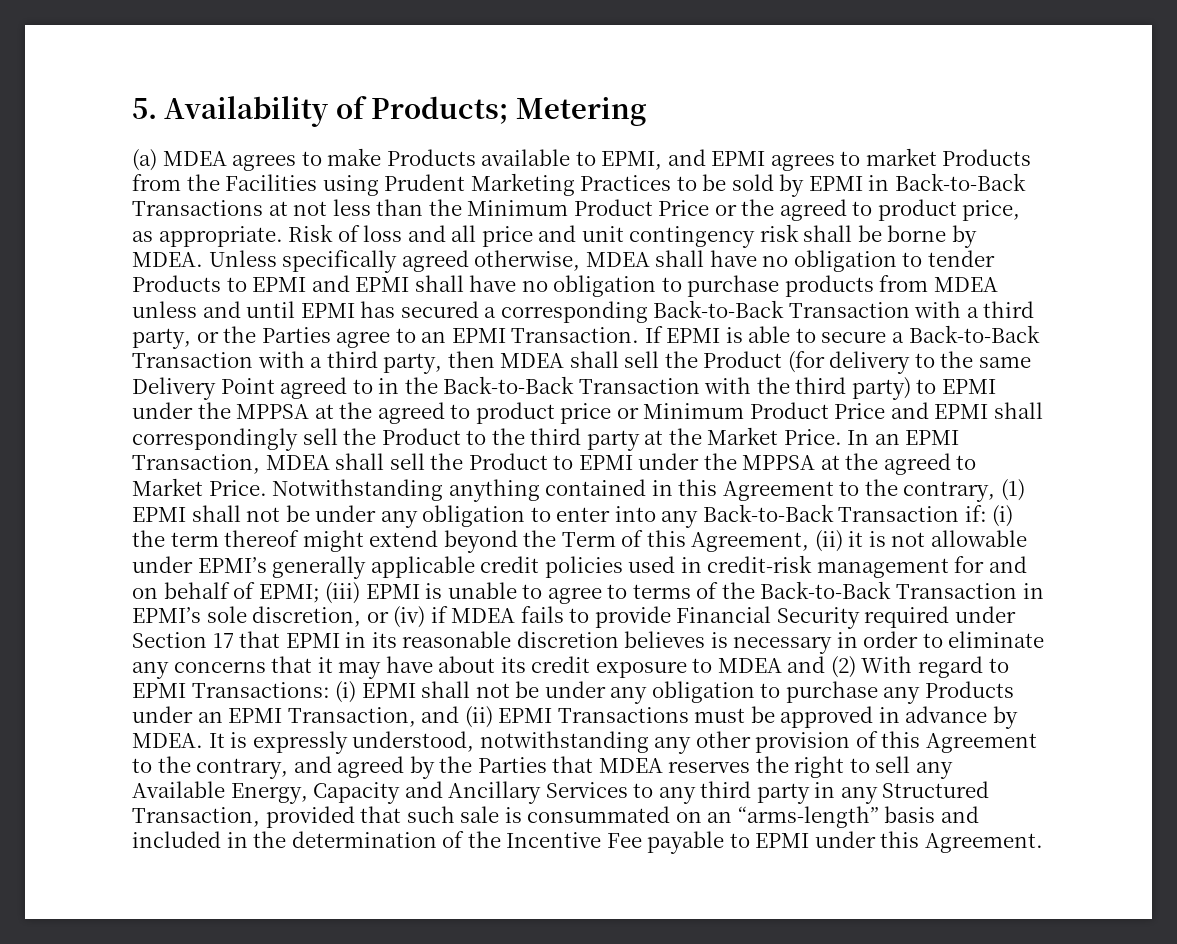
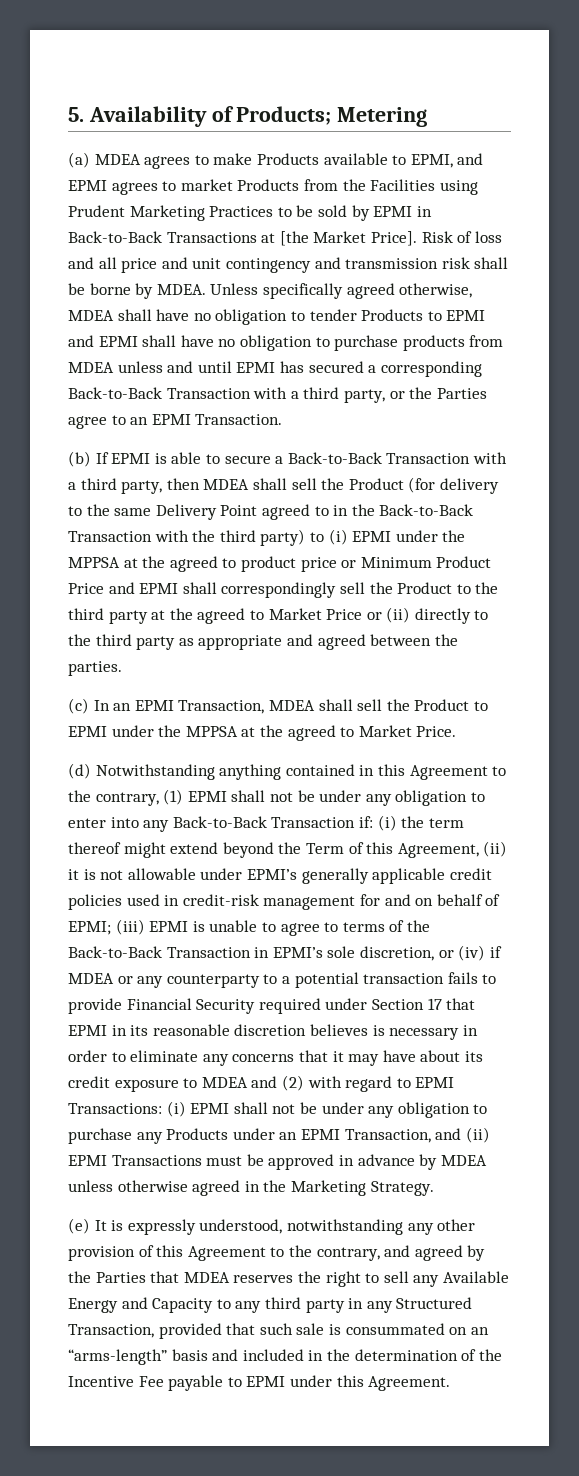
[293,199,1021,221] [132,226,283,247] not less than the Minimum Product Price or the agreed to product price, as appropriate. -> [279,231,417,246] [the Market Price].
(756, 237) none -> [314,257,439,269] and transmission
(640, 335) none -> [68,451,91,467] // (b)
(937, 386) none -> [328,529,348,545] (i)
[707,427,842,445] Market Price. -> [197,607,489,624] [68,634,458,650] [68,661,122,676] [68,698,89,714] agreed to Market Price or (ii) directly to the third party as appropriate and agreed between the parties. // (c)
(267, 488) none -> [68,763,91,779] // (d)
(516, 615) none -> [117,972,445,988] or any counterparty to a potential transaction
[861,656,913,673] With -> [307,1076,342,1088] with
[132,733,203,748] MDEA. -> [440,1155,487,1166] [68,1180,434,1196] [68,1218,90,1234] MDEA unless otherwise agreed in the Marketing Strategy. // (e)
[230,781,628,804] Energy, Capacity and Ancillary Services -> [68,1297,214,1313] Energy and Capacity

